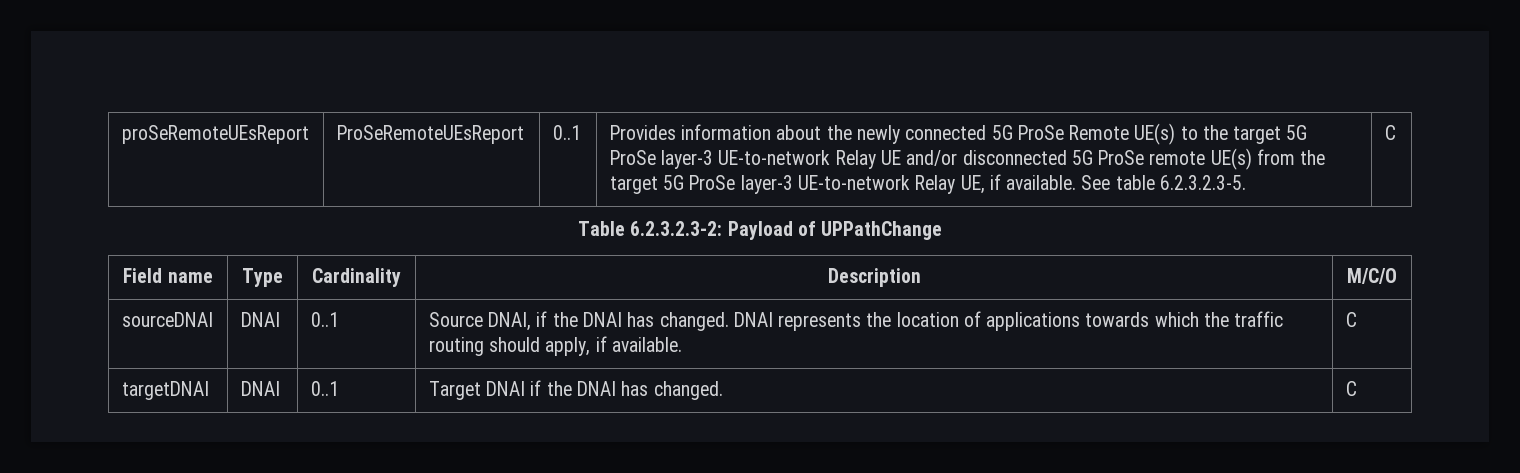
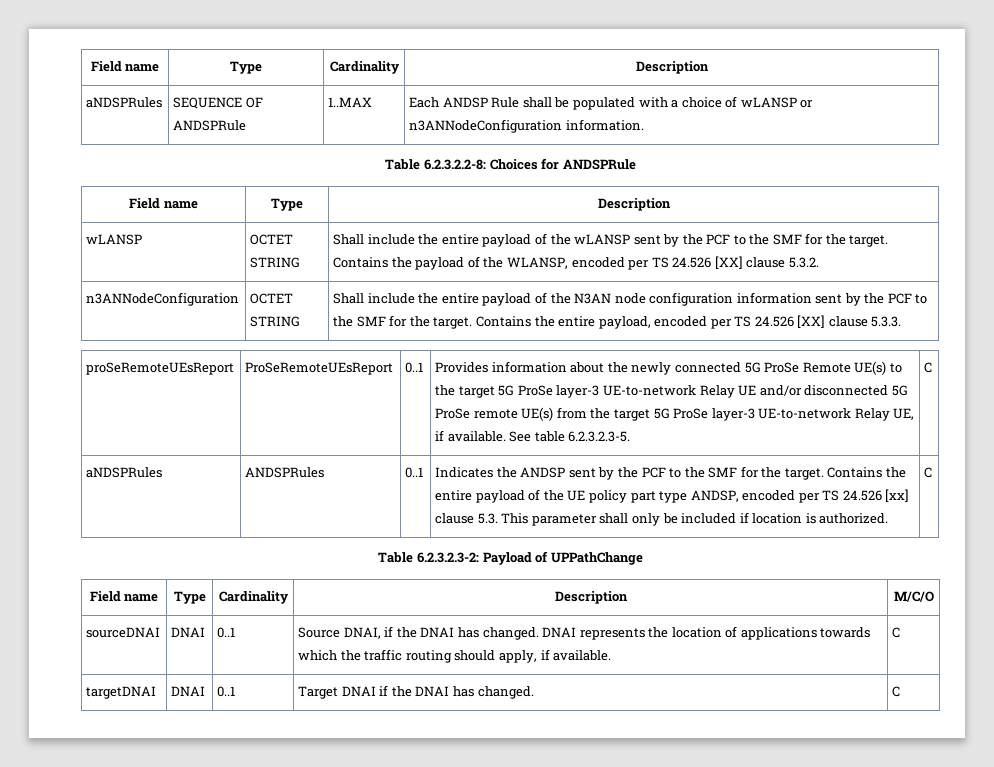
(121, 134) none -> [90,61,160,72] [230,61,262,74] [329,61,400,74] [635,61,709,74] [86,97,163,108] [173,97,263,109] [173,120,247,131] [328,97,373,107] [409,96,814,110] [409,119,644,133] [385,158,636,170] [129,198,198,209] [271,198,303,211] [597,198,671,211] [86,234,143,245] [250,234,294,245] [250,257,301,268] [333,233,889,247] [333,256,819,270] [86,292,240,306] [250,293,294,304] [250,316,301,327] [333,292,928,306] [333,315,902,329] Field name | Type | Cardinality | Description // aNDSPRules | SEQUENCE OF ANDSPRule | 1..MAX | Each ANDSP Rule shall be populated with a choice of wLANSP or n3ANNodeConfiguration information. // Table 6.2.3.2.2-8: Choices for ANDSPRule // Field name | Type | Description // wLANSP | OCTET STRING | Shall include the entire payload of the wLANSP sent by the PCF to the SMF for the target. Contains the payload of the WLANSP, encoded per TS 24.526 [XX] clause 5.3.2. // n3ANNodeConfiguration | OCTET STRING | Shall include the entire payload of the N3AN node configuration information sent by the PCF to the SMF for the target. Contains the entire payload, encoded per TS 24.526 [XX] clause 5.3.3. //
(1396, 132) none -> [86,467,163,478] [245,467,325,478] [405,467,424,478] [435,466,906,480] [435,489,910,503] [435,512,889,526] [924,467,933,478] // aNDSPRules | ANDSPRules | 0..1 | Indicates the ANDSP sent by the PCF to the SMF for the target. Contains the entire payload of the UE policy part type ANDSP, encoded per TS 24.526 [xx] clause 5.3. This parameter shall only be included if location is authorized. | C

